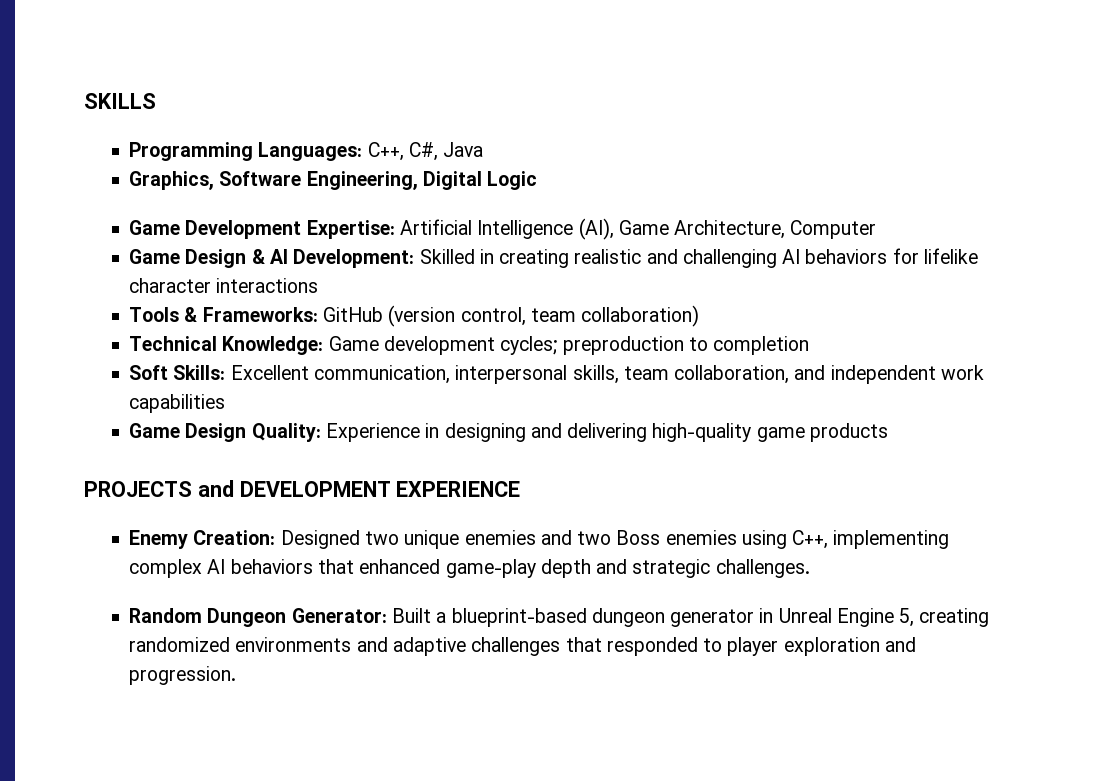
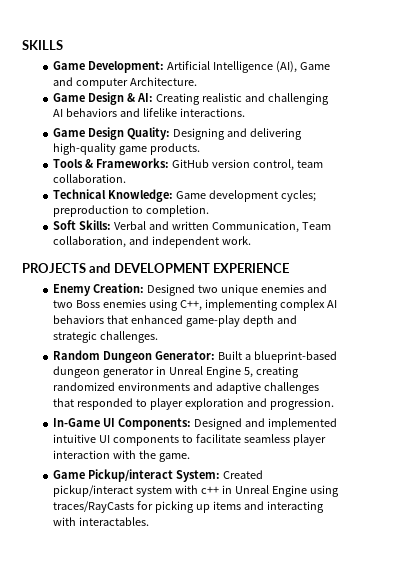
[129,142,484,161] [129,171,538,190] [129,220,395,239] // Programming Languages: C++, C#, Java // Graphics, Software Engineering, Digital Logic // Game Development Expertise: -> [53,61,165,73] // Game Development:
[674,220,877,239] Architecture, Computer -> [53,77,198,89] and computer Architecture.
[269,249,570,268] AI Development: Skilled in creating -> [137,93,201,105] AI: Creating
[892,248,978,264] [129,278,319,293] for lifelike character interactions -> [120,108,246,117] [53,127,303,140] [53,143,201,155] and lifelike interactions. // Game Design Quality: Designing and delivering high-quality game products.
[388,305,456,327] (version -> [212,159,251,168] version
[581,305,700,327] collaboration) -> [53,174,127,183] collaboration.
[713,336,810,355] completion -> [146,205,210,217] completion.
[230,365,984,384] [129,394,226,413] [129,423,888,442] Excellent communication, interpersonal skills, team collaboration, and independent work capabilities // Game Design Quality: Experience in designing and delivering high-quality game products -> [114,221,332,233] [53,236,252,248] Verbal and written Communication, Team collaboration, and independent work.
(237, 675) none -> [53,418,338,430] [53,434,327,446] [53,450,191,462] [53,469,264,482] [53,485,340,497] [53,501,325,513] [53,517,150,526] // In-Game UI Components: Designed and implemented intuitive UI components to facilitate seamless player interaction with the game. // Game Pickup/interact System: Created pickup/interact system with c++ in Unreal Engine using traces/RayCasts for picking up items and interacting with interactables.

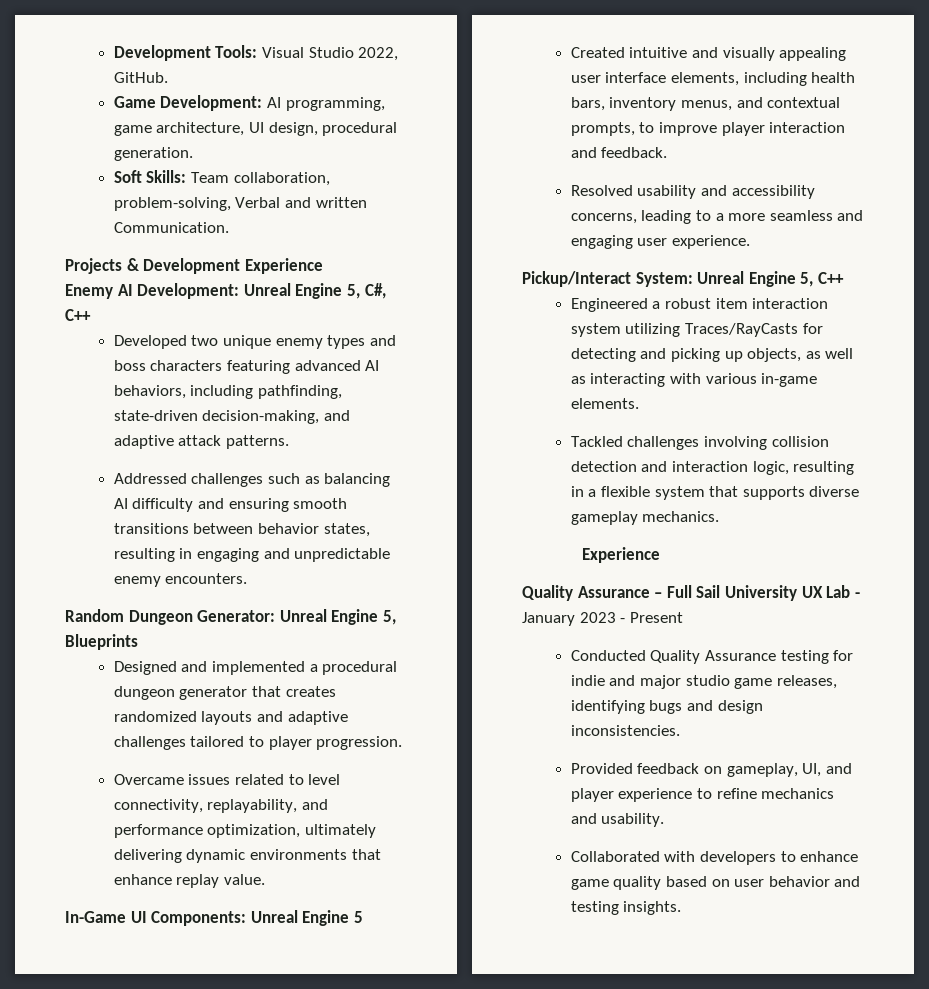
[22,40,63,50] [53,61,331,73] [53,77,198,89] [53,92,330,105] [53,108,246,117] [53,127,303,140] [53,143,201,155] [53,158,324,171] [53,174,127,183] [53,189,317,202] [53,205,210,217] [53,220,332,233] [53,236,252,248] [22,263,290,273] [53,283,328,296] [53,299,338,311] [53,315,298,327] [53,331,159,343] [53,350,338,363] [53,366,300,378] [53,382,320,394] [53,398,335,410] [53,418,338,430] [53,434,327,446] [53,450,191,462] [53,469,264,482] [53,485,340,497] [53,501,325,513] [53,517,150,526] SKILLS // Game Development: Artificial Intelligence (AI), Game and computer Architecture. // Game Design & AI: Creating realistic and challenging AI behaviors and lifelike interactions. // Game Design Quality: Designing and delivering high-quality game products. // Tools & Frameworks: GitHub version control, team collaboration. // Technical Knowledge: Game development cycles; preproduction to completion. // Soft Skills: Verbal and written Communication, Team collaboration, and independent work. // PROJECTS and DEVELOPMENT EXPERIENCE // Enemy Creation: Designed two unique enemies and two Boss enemies using C++, implementing complex AI behaviors that enhanced game-play depth and strategic challenges. // Random Dungeon Generator: Built a blueprint-based dungeon generator in Unreal Engine 5, creating randomized environments and adaptive challenges that responded to player exploration and progression. // In-Game UI Components: Designed and implemented intuitive UI components to facilitate seamless player interaction with the game. // Game Pickup/interact System: Created pickup/interact system with c++ in Unreal Engine using traces/RayCasts for picking up items and interacting with interactables. -> [113,45,399,61] [113,72,168,83] [113,95,385,111] [113,122,398,136] [113,147,193,161] [113,170,330,186] [113,197,367,211] [113,222,229,233] [65,258,323,274] [65,283,386,299] [65,309,91,321] [113,335,396,349] [113,360,380,374] [113,385,343,399] [113,410,351,424] [113,435,290,449] [113,473,391,487] [113,498,348,512] [113,523,370,537] [113,548,391,562] [113,573,248,587] [65,609,396,625] [65,634,138,650] [113,661,398,675] [113,686,336,700] [113,711,348,725] [113,736,403,750] [113,774,341,785] [113,799,329,813] [113,824,377,838] [113,849,381,863] [113,874,266,888] [65,910,363,926] [570,47,847,61] [570,72,856,86] [570,97,841,111] [570,122,846,136] [570,147,668,158] [570,185,815,199] [570,210,864,224] [570,235,751,249] [522,271,844,287] [570,298,829,312] [570,323,823,337] [570,348,854,362] [570,373,818,387] [570,398,639,409] [570,436,829,450] [570,461,855,475] [570,486,860,500] [570,511,720,525] [582,547,661,563] [522,585,860,601] [522,612,683,626] [570,650,854,664] [570,675,837,689] [570,700,763,714] [570,725,680,736] [570,763,852,777] [570,788,835,802] [570,813,665,827] [570,851,859,865] [570,876,861,890] [570,901,682,915] Development Tools: Visual Studio 2022, GitHub. // Game Development: AI programming, game architecture, UI design, procedural generation. // Soft Skills: Team collaboration, problem-solving, Verbal and written Communication. // Projects & Development Experience // Enemy AI Development: Unreal Engine 5, C#, C++ // Developed two unique enemy types and boss characters featuring advanced AI behaviors, including pathfinding, state-driven decision-making, and adaptive attack patterns. // Addressed challenges such as balancing AI difficulty and ensuring smooth transitions between behavior states, resulting in engaging and unpredictable enemy encounters. // Random Dungeon Generator: Unreal Engine 5, Blueprints // Designed and implemented a procedural dungeon generator that creates randomized layouts and adaptive challenges tailored to player progression. // Overcame issues related to level connectivity, replayability, and performance optimization, ultimately delivering dynamic environments that enhance replay value. // In-Game UI Components: Unreal Engine 5 // Created intuitive and visually appealing user interface elements, including health bars, inventory menus, and contextual prompts, to improve player interaction and feedback. // Resolved usability and accessibility concerns, leading to a more seamless and engaging user experience. // Pickup/Interact System: Unreal Engine 5, C++ // Engineered a robust item interaction system utilizing Traces/RayCasts for detecting and picking up objects, as well as interacting with various in-game elements. // Tackled challenges involving collision detection and interaction logic, resulting in a flexible system that supports diverse gameplay mechanics. // Experience // Quality Assurance – Full Sail University UX Lab - January 2023 - Present // Conducted Quality Assurance testing for indie and major studio game releases, identifying bugs and design inconsistencies. // Provided feedback on gameplay, UI, and player experience to refine mechanics and usability. // Collaborated with developers to enhance game quality based on user behavior and testing insights.

